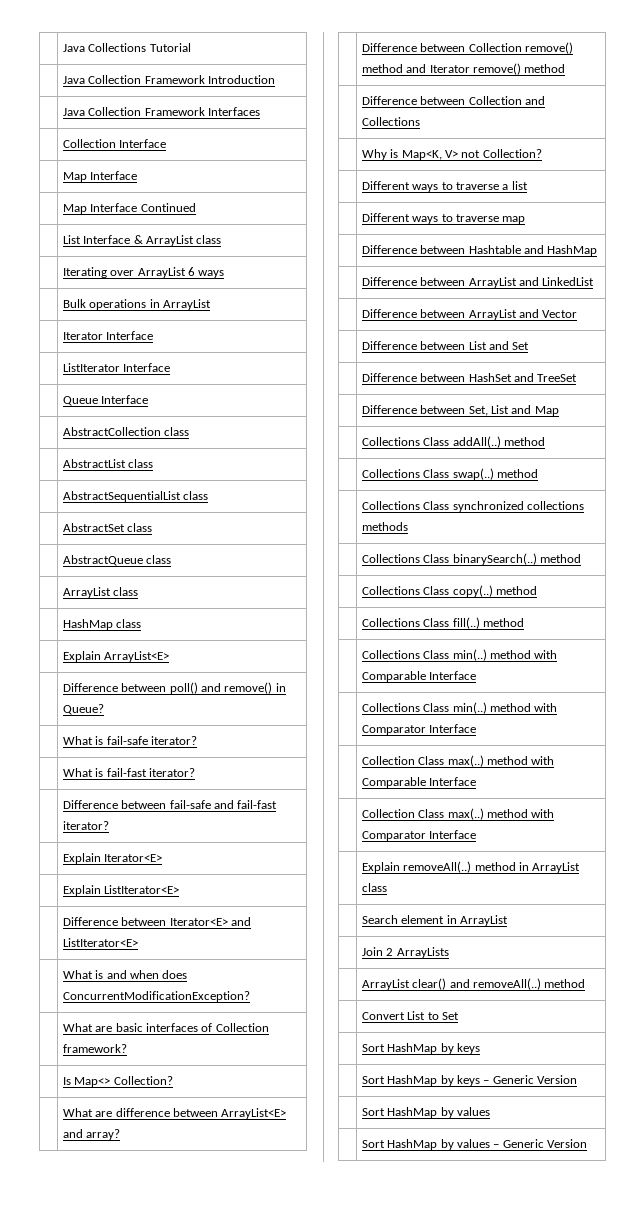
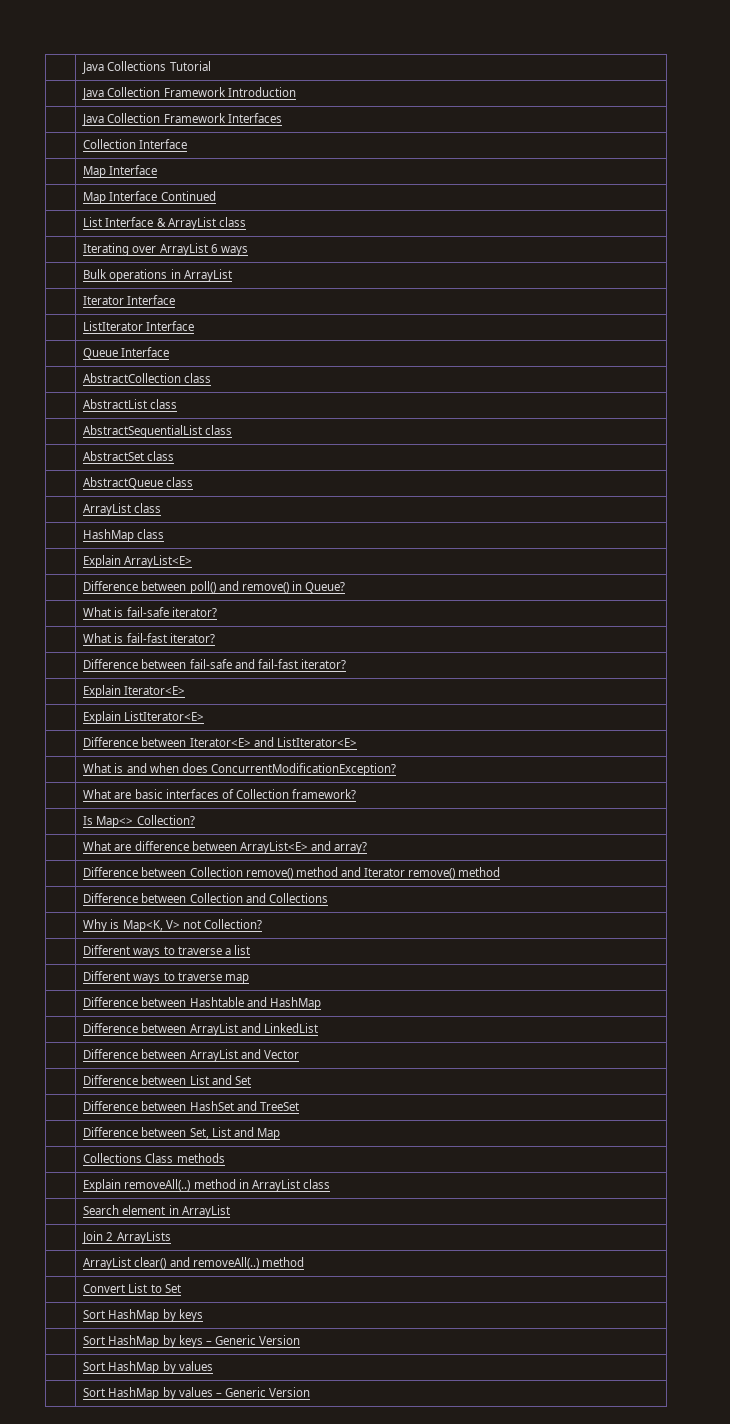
[452,436,546,448] [361,468,539,480] [361,501,585,512] [361,522,408,531] [361,553,582,565] [361,585,538,597] [361,617,525,629] [361,649,558,661] [361,671,477,682] [361,702,558,714] [361,724,477,735] [361,755,555,767] [361,777,477,788] [361,808,555,820] [361,830,477,841] addAll(..) method // | Collections Class swap(..) method // | Collections Class synchronized collections methods // | Collections Class binarySearch(..) method // | Collections Class copy(..) method // | Collections Class fill(..) method // | Collections Class min(..) method with Comparable Interface // | Collections Class min(..) method with Comparator Interface // | Collection Class max(..) method with Comparable Interface // | Collection Class max(..) method with Comparator Interface -> [176,1153,225,1163] methods

